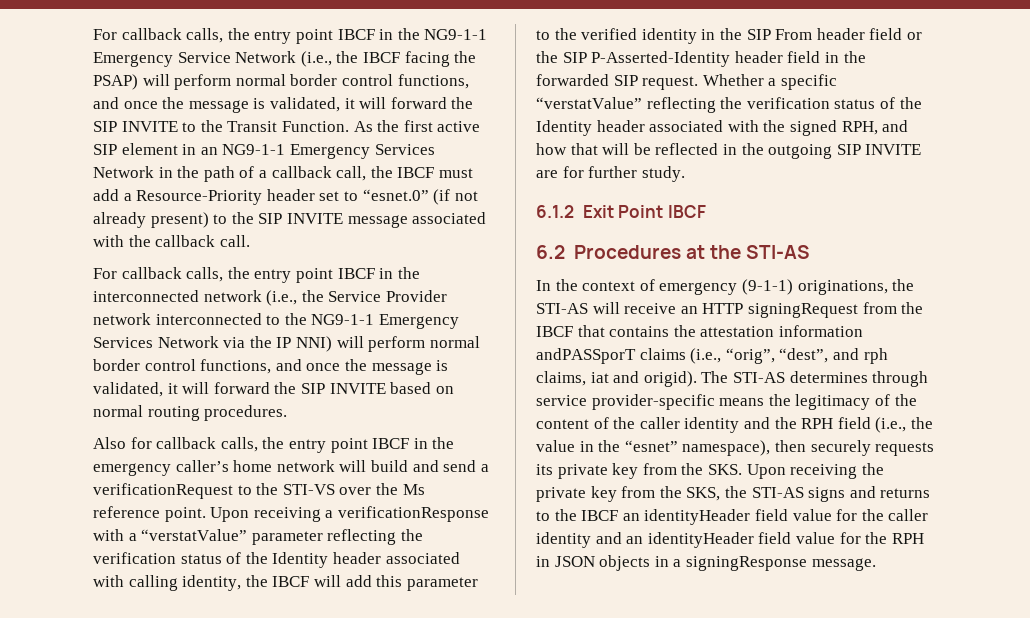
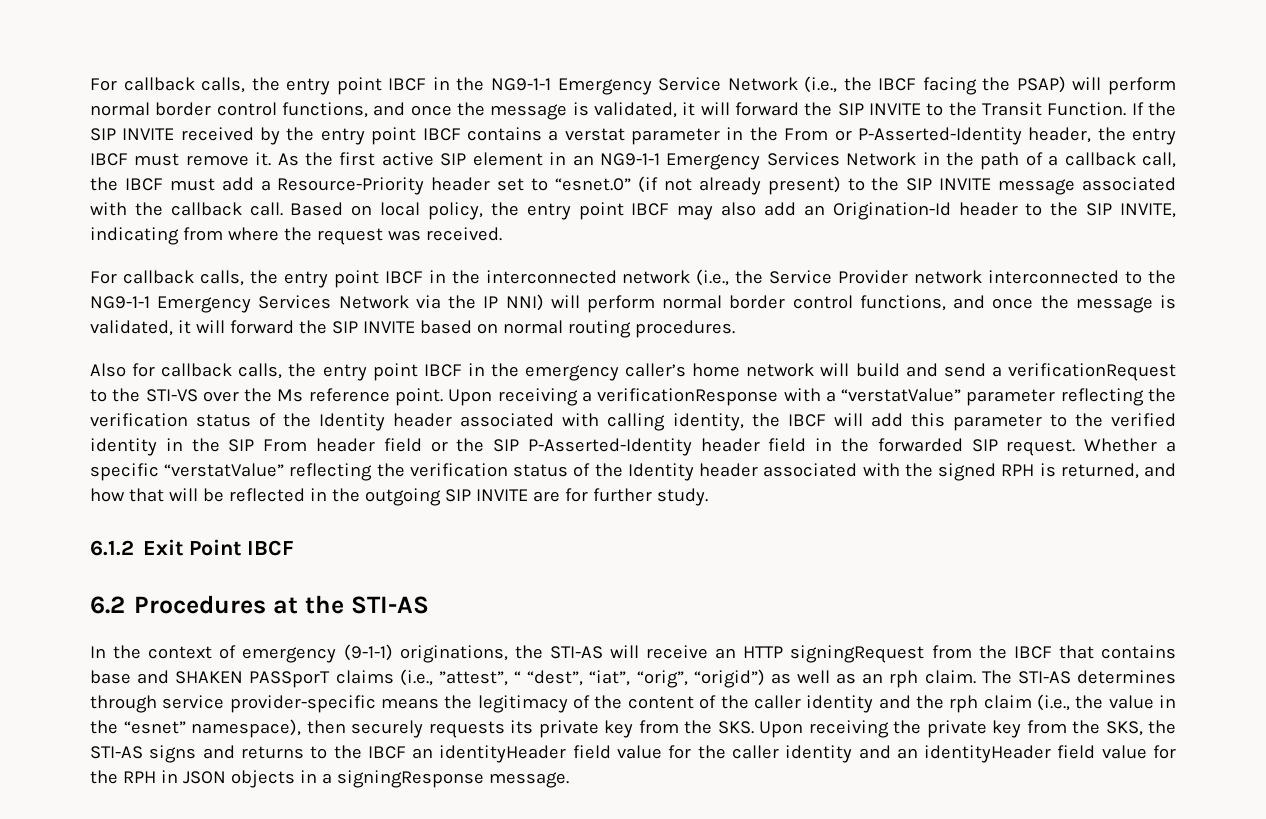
(349, 126) none -> [1131,102,1176,116] [90,127,1176,145] [90,152,272,166] If the SIP INVITE received by the entry point IBCF contains a verstat parameter in the From or P-Asserted-Identity header, the entry IBCF must remove it.
(250, 241) none -> [290,202,1177,220] [90,227,502,245] Based on local policy, the entry point IBCF may also add an Origination-Id header to the SIP INVITE, indicating from where the request was received.
[841,121,878,135] RPH, -> [1001,463,1139,479] RPH is returned,
[673,325,863,337] [536,348,888,364] [536,371,697,387] the attestation information andPASSporT claims (i.e., “orig”, “dest”, and rph claims, iat and origid). -> [90,669,976,688] base and SHAKEN PASSporT claims (i.e., ”attest”, “ “dest”, “iat”, “orig”, “origid”) as well as an rph claim.
[801,417,871,429] RPH field -> [949,695,1032,713] rph claim

